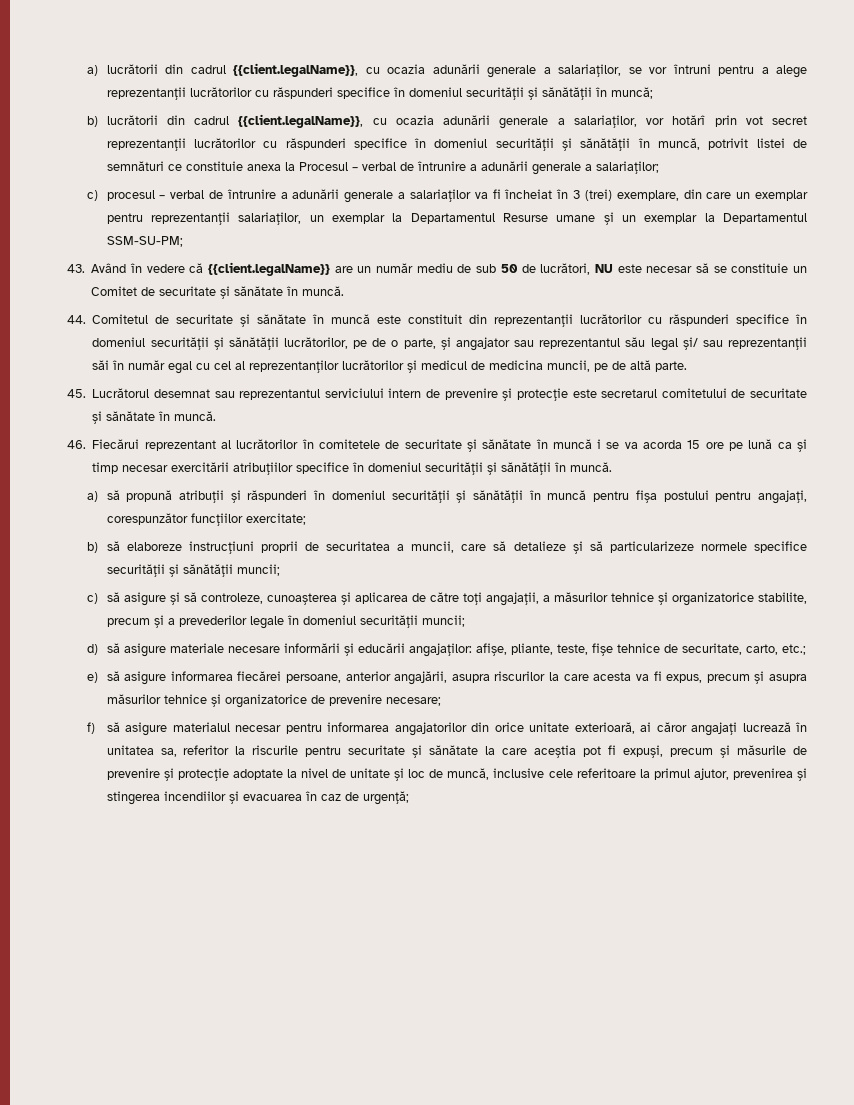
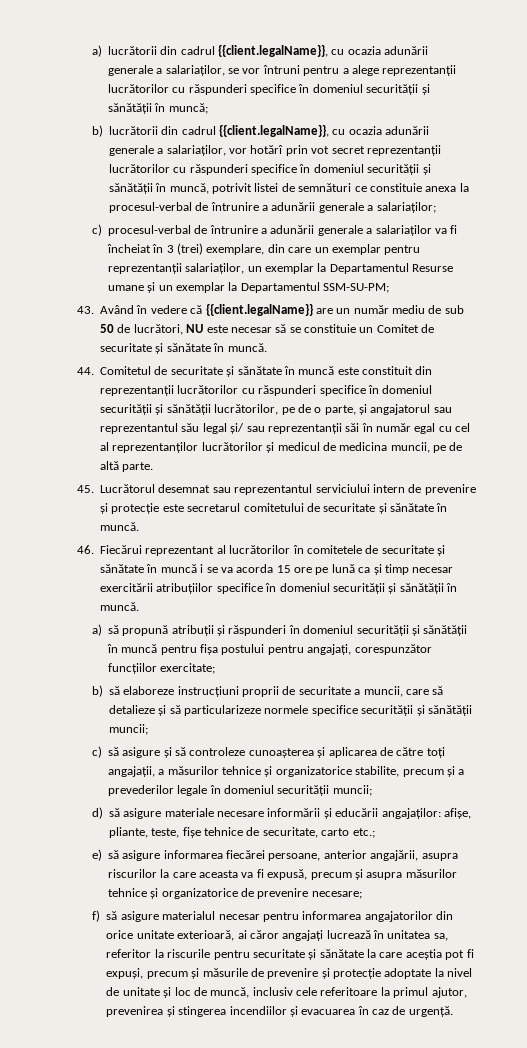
[298,162,396,171] Procesul – verbal -> [108,202,192,213] procesul-verbal
[106,190,205,201] procesul – verbal -> [107,225,191,236] procesul-verbal
[455,337,510,351] angajator -> [370,404,431,415] angajatorul
[326,541,391,551] securitatea -> [298,686,351,695] securitate
[200,593,263,604] controleze, -> [189,747,246,756] controleze
[745,644,778,655] carto, -> [321,828,350,836] carto
[593,671,703,683] acesta va fi expus, -> [199,869,308,880] aceasta va fi expusă,
[493,768,545,778] inclusive -> [252,987,293,996] inclusiv
[362,791,409,805] urgență; -> [408,1006,453,1017] urgență.

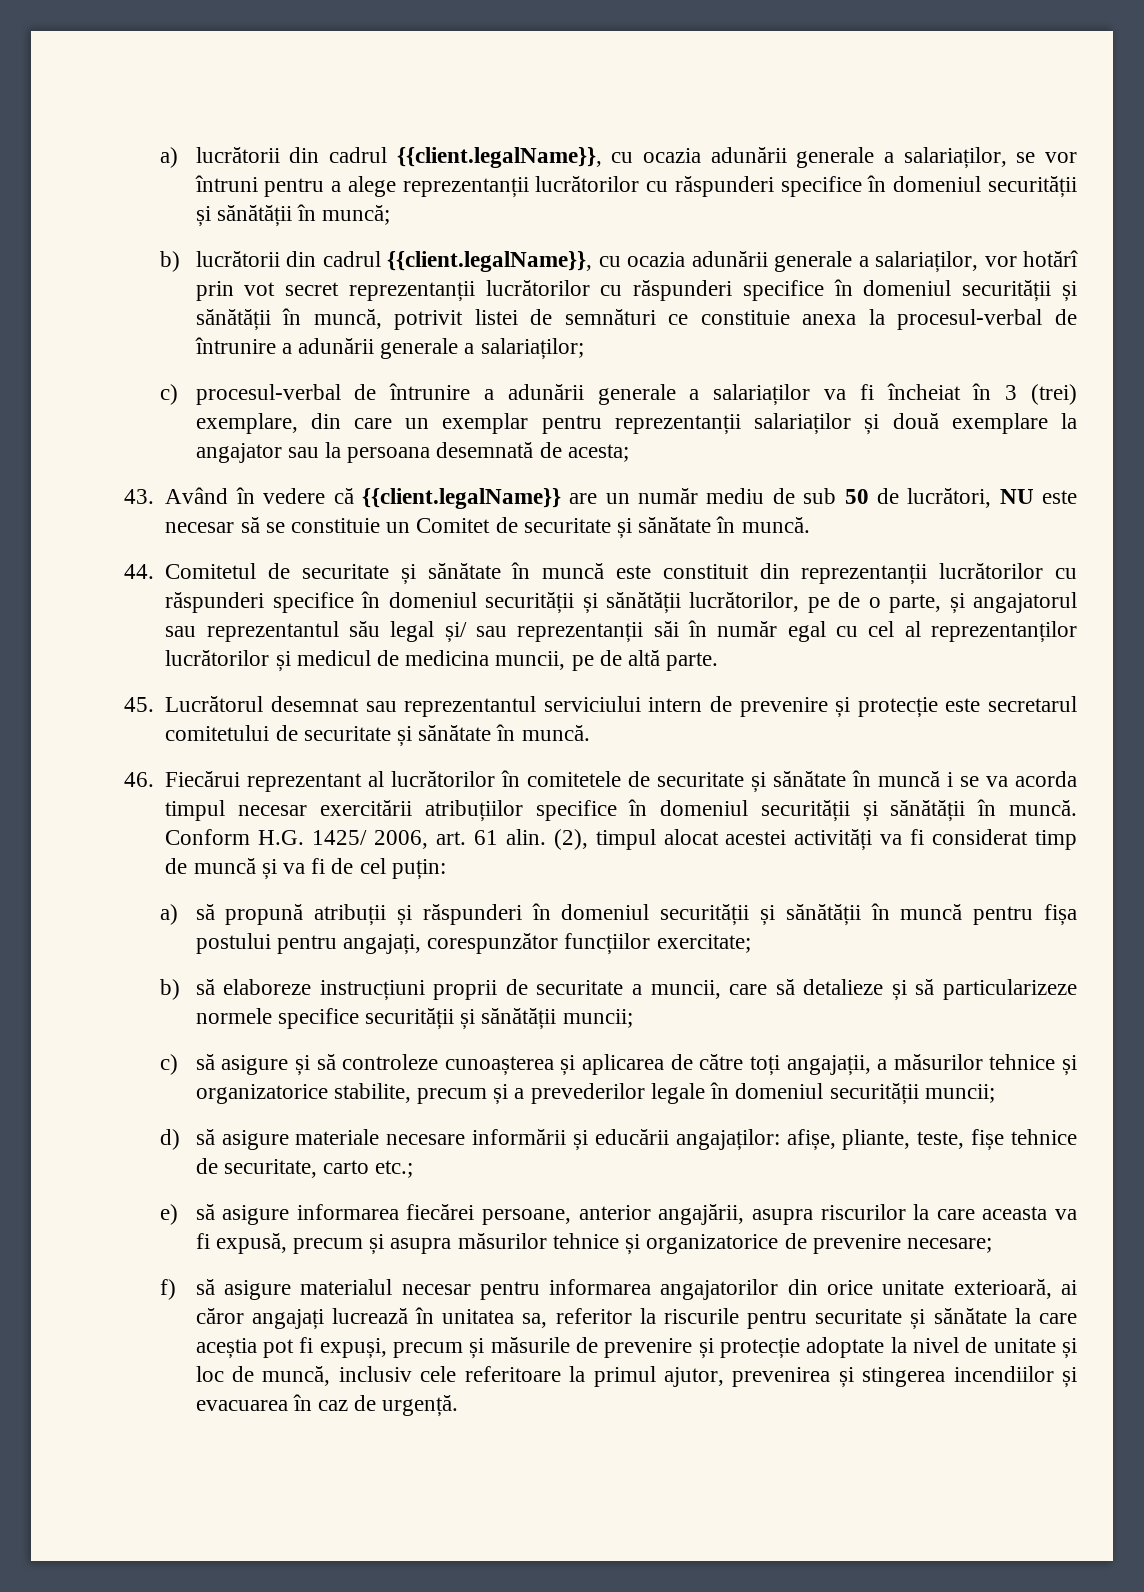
[185,263,454,274] [107,282,390,293] salariaților, un exemplar la Departamentul Resurse umane și un exemplar la Departamentul SSM-SU-PM; -> [754,413,1077,435] [195,442,629,463] salariaților și două exemplare la angajator sau la persoana desemnată de acesta;
[276,564,409,575] 15 ore pe lună ca și timp -> [165,800,226,821] timpul
(140, 606) none -> [165,829,1077,851] [165,858,446,880] Conform H.G. 1425/ 2006, art. 61 alin. (2), timpul alocat acestei activități va fi considerat timp de muncă și va fi de cel puțin:

